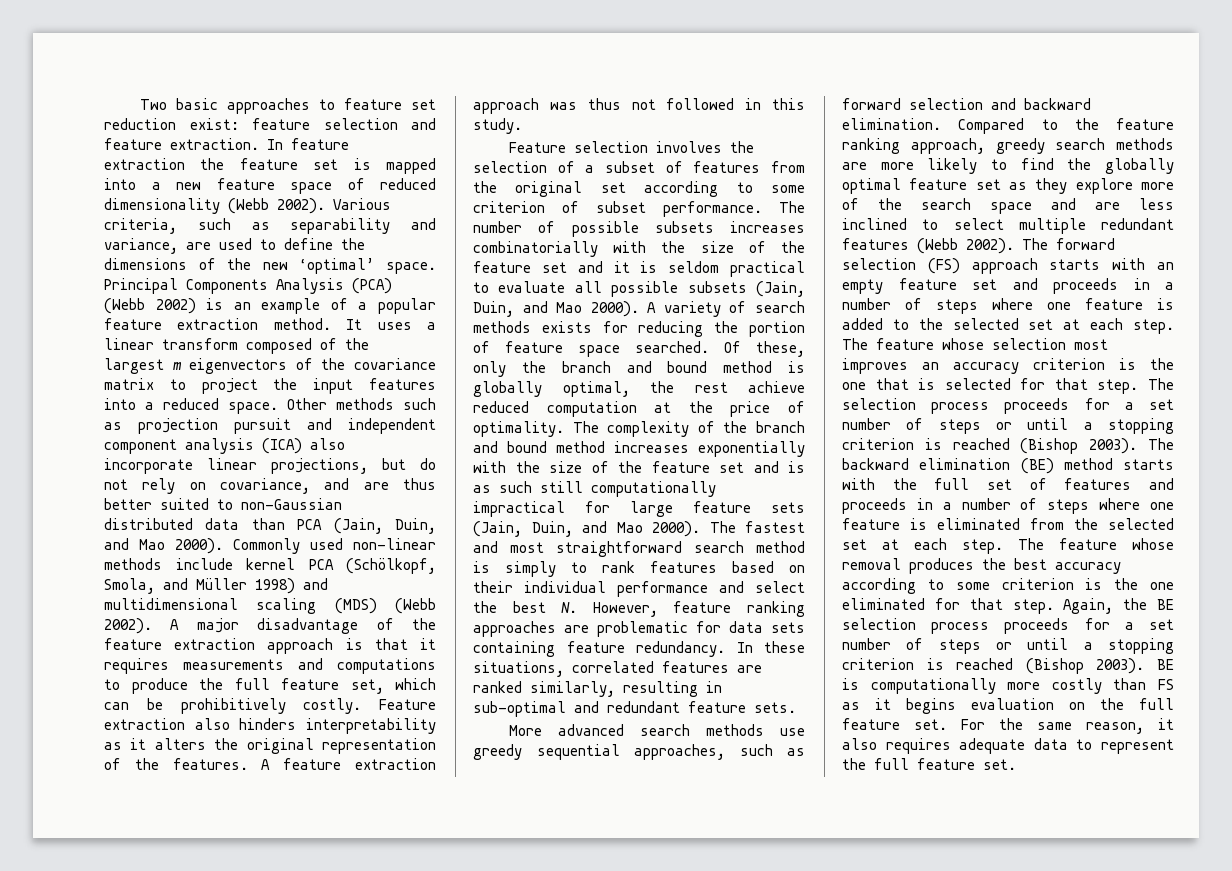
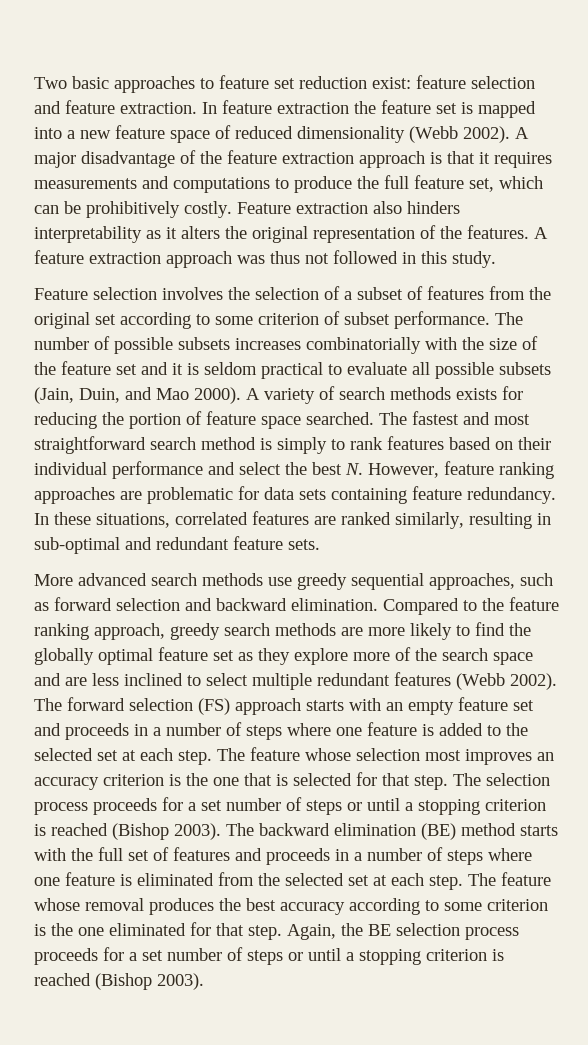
[333,198,391,210] [104,218,436,234] [104,238,365,254] [104,258,436,274] [104,278,392,294] [104,298,436,314] [104,318,436,330] [104,338,369,354] [104,358,436,374] [104,378,436,394] [104,398,436,414] [104,418,436,434] [104,438,345,454] [104,458,436,474] [104,478,436,494] [104,498,342,510] [104,518,436,534] [104,538,436,554] [104,558,436,574] [104,578,328,594] [104,598,436,614] [104,618,152,634] Various criteria, such as separability and variance, are used to define the dimensions of the new ‘optimal’ space. Principal Components Analysis (PCA) (Webb 2002) is an example of a popular feature extraction method. It uses a linear transform composed of the largest m eigenvectors of the covariance matrix to project the input features into a reduced space. Other methods such as projection pursuit and independent component analysis (ICA) also incorporate linear projections, but do not rely on covariance, and are thus better suited to non-Gaussian distributed data than PCA (Jain, Duin, and Mao 2000). Commonly used non-linear methods include kernel PCA (Schölkopf, Smola, and Müller 1998) and multidimensional scaling (MDS) (Webb 2002). -> (510, 134) none
[724,341,805,357] [473,361,805,377] [473,381,805,397] [473,401,805,417] [473,421,805,437] [473,441,805,457] [473,461,805,473] [473,481,716,497] [473,501,805,517] [473,521,700,537] Of these, only the branch and bound method is globally optimal, the rest achieve reduced computation at the price of optimality. The complexity of the branch and bound method increases exponentially with the size of the feature set and is as such still computationally impractical for large feature sets (Jain, Duin, and Mao 2000). -> (374, 418) none
[1157,659,1174,670] [842,678,1174,694] [842,698,1174,714] [842,718,1174,734] [842,738,1174,754] [842,758,1016,770] BE is computationally more costly than FS as it begins evaluation on the full feature set. For the same reason, it also requires adequate data to represent the full feature set. -> (204, 981) none

